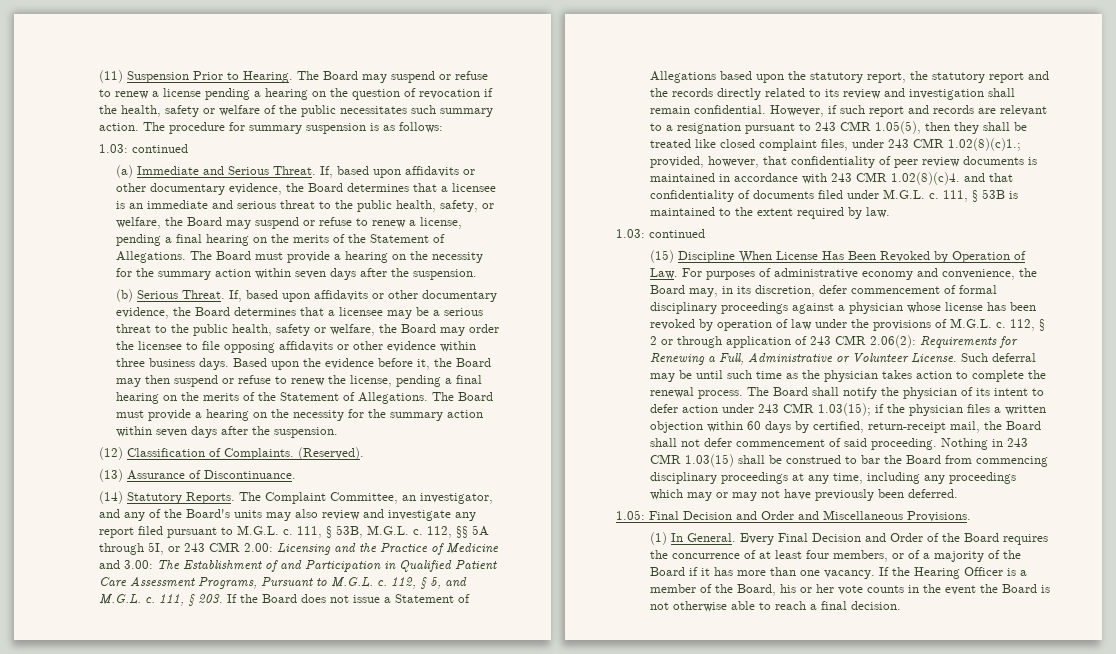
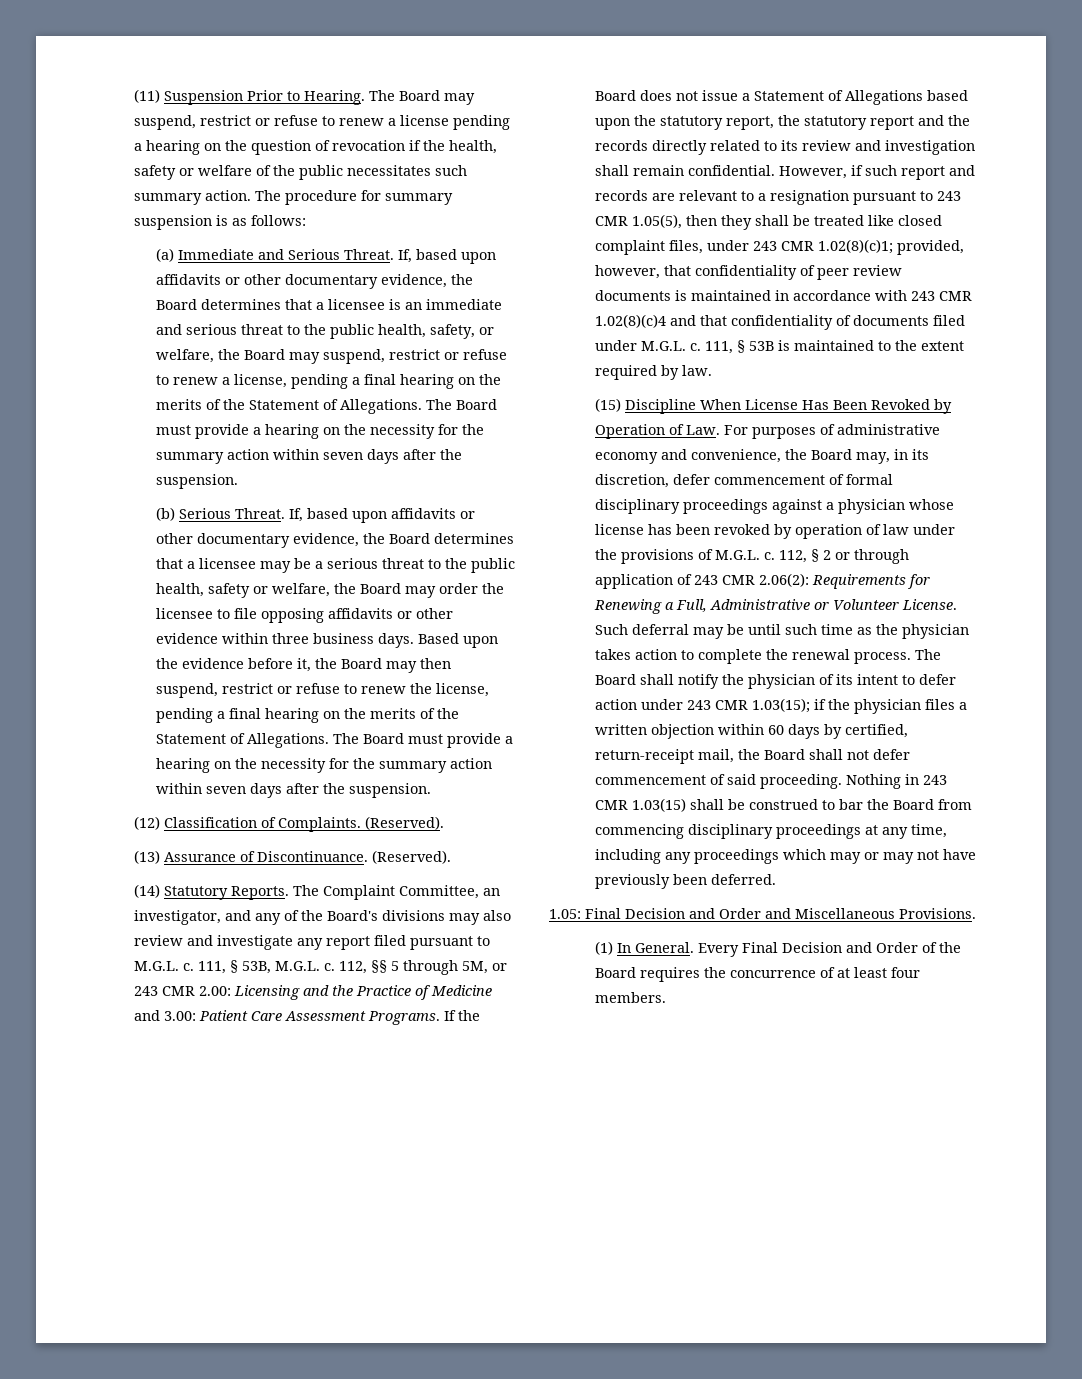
[390,71,435,83] suspend -> [133,115,251,130] suspend, restrict
[98,144,188,153] // 1.03: continued -> (306, 220) none
[254,217,299,229] suspend -> [323,349,441,364] suspend, restrict
[173,375,218,387] suspend -> [156,683,274,698] suspend, restrict
(296, 474) none -> [371,850,451,864] (Reserved).
[233,510,262,518] units -> [381,910,445,921] divisions
[471,525,489,536] [98,542,164,555] 5A through 5I, -> [390,960,488,975] 5 through 5M,
[156,560,497,572] [98,576,467,589] [98,594,223,606] The Establishment of and Participation in Qualified Patient Care Assessment Programs, Pursuant to M.G.L. c. 112, § 5, and M.G.L. c. 111, § 203. -> [198,1010,440,1025] Patient Care Assessment Programs.
[947,138,1021,151] 1.02(8)(c)1.; -> [817,239,893,254] 1.02(8)(c)1;
[890,172,960,185] 1.02(8)(c)4. -> [594,314,666,328] 1.02(8)(c)4
[616,229,705,238] // 1.03: continued -> (712, 370) none
[832,550,1021,562] [649,567,1027,579] [649,584,1050,596] [649,601,901,612] members, or of a majority of the Board if it has more than one vacancy. If the Hearing Officer is a member of the Board, his or her vote counts in the event the Board is not otherwise able to reach a final decision. -> [594,992,666,1003] members.

